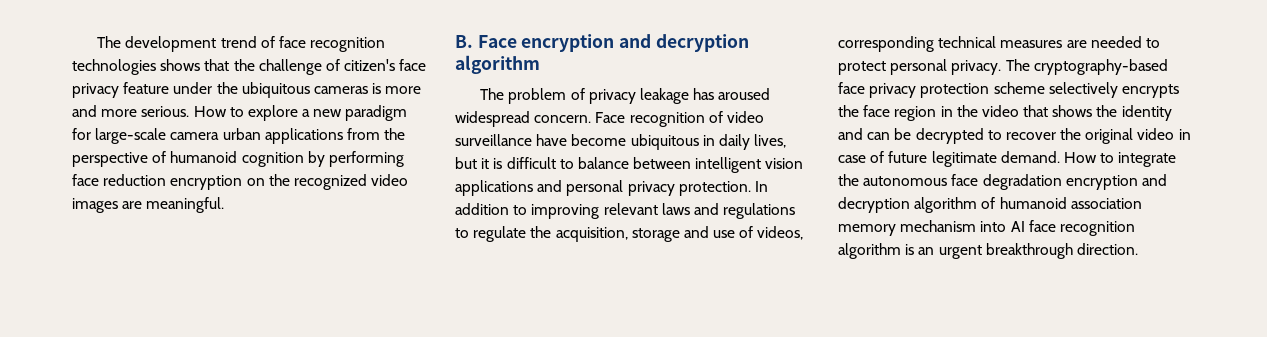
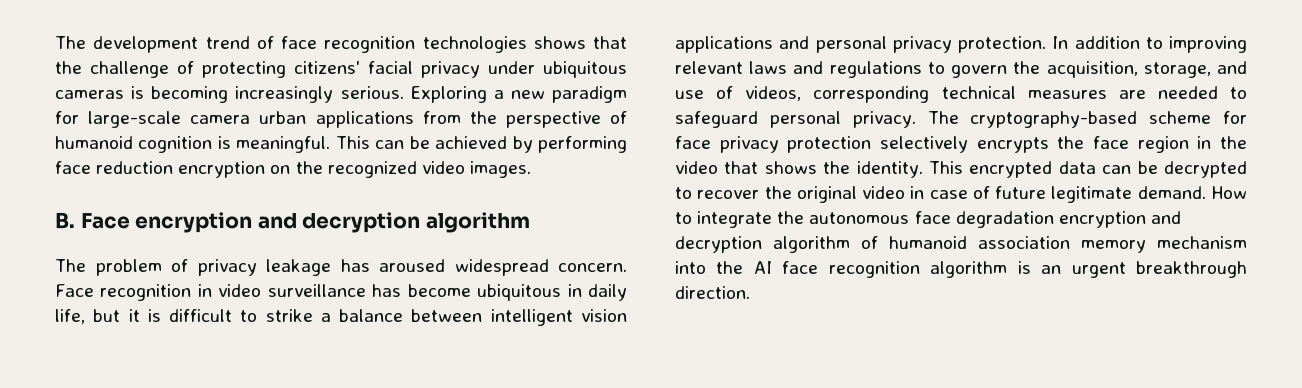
[344,59,427,71] [72,82,422,98] [72,105,298,121] citizen's face privacy feature under the ubiquitous cameras is more and more serious. How to explore -> [202,61,627,78] [55,86,487,103] protecting citizens' facial privacy under ubiquitous cameras is becoming increasingly serious. Exploring
(304, 159) none -> [217,136,508,153] is meaningful. This can be achieved
[72,197,225,213] images are meaningful. -> [469,161,531,178] images.
[708,111,723,123] of -> [197,284,212,297] in
[536,134,568,146] have -> [372,284,402,297] has
[754,134,787,148] lives, -> [55,309,85,324] life,
(574, 164) none -> [265,309,331,322] strike a
[473,226,527,242] regulate -> [951,65,1008,78] govern
[631,228,680,242] storage -> [1143,62,1211,78] storage,
[838,61,886,75] protect -> [675,111,758,128] safeguard
(1168, 67) none -> [1149,111,1247,124] scheme for
[993,82,1045,94] scheme -> (872, 144) none
[1121,105,1172,121] [838,128,863,140] identity and -> [856,161,1096,178] identity. This encrypted data
(1007, 226) none -> [716,261,744,274] the

